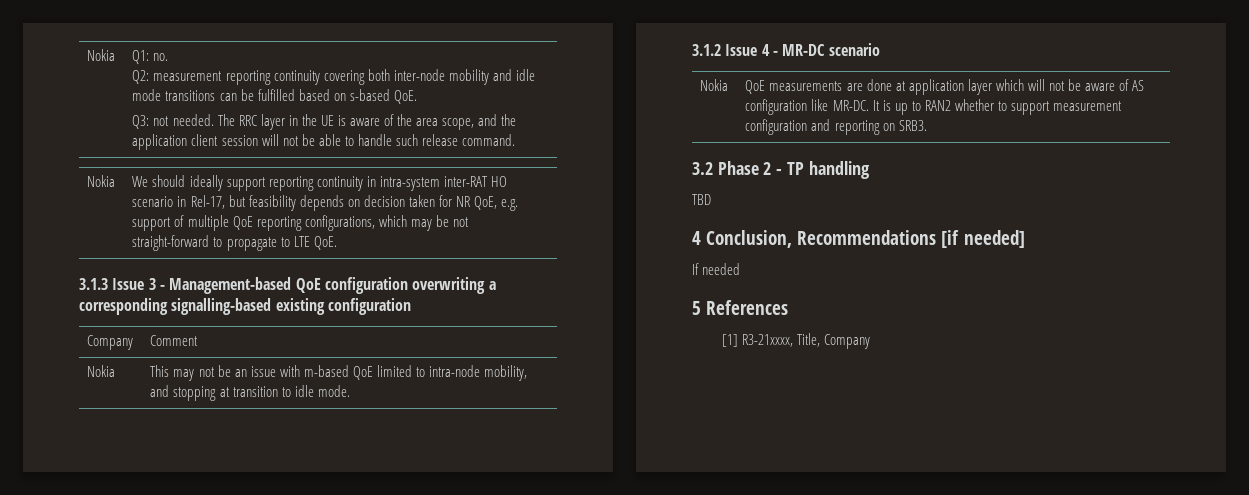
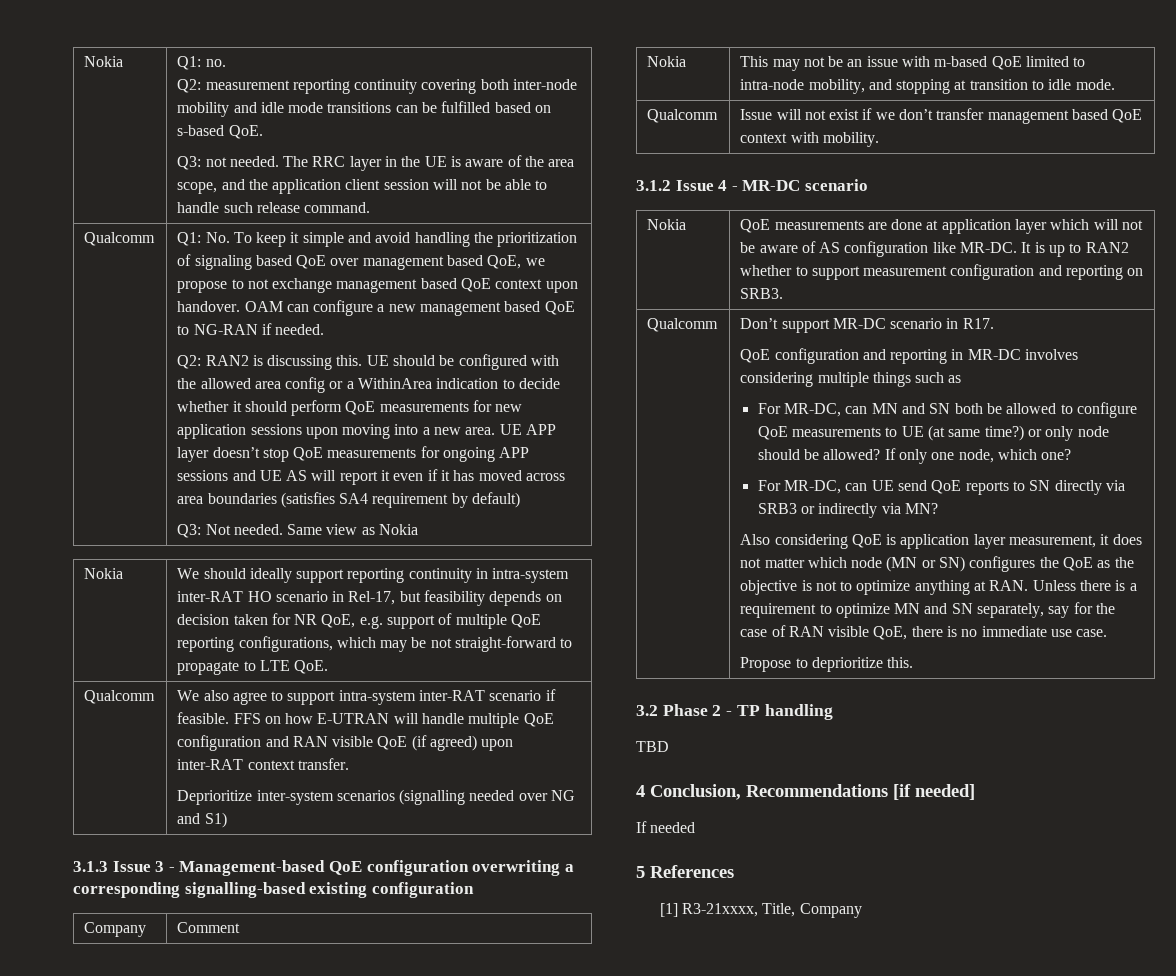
(515, 140) none -> [84,232,156,246] [177,232,578,247] [177,254,545,270] [177,278,578,293] [177,300,575,316] [177,323,325,335] [177,354,560,370] [177,377,561,393] [177,400,523,416] [177,424,557,439] [177,446,530,462] [177,469,566,485] [177,492,521,508] [177,524,419,538] // Qualcomm | Q1: No. To keep it simple and avoid handling the prioritization of signaling based QoE over management based QoE, we propose to not exchange management based QoE context upon handover. OAM can configure a new management based QoE to NG-RAN if needed. // Q2: RAN2 is discussing this. UE should be configured with the allowed area config or a WithinArea indication to decide whether it should perform QoE measurements for new application sessions upon moving into a new area. UE APP layer doesn’t stop QoE measurements for ongoing APP sessions and UE AS will report it even if it has moved across area boundaries (satisfies SA4 requirement by default) // Q3: Not needed. Same view as Nokia
(337, 243) none -> [84,690,156,704] [177,689,556,705] [177,712,554,728] [177,735,514,751] [177,758,349,770] [177,789,576,805] [177,812,227,828] // Qualcomm | We also agree to support intra-system inter-RAT scenario if feasible. FFS on how E-UTRAN will handle multiple QoE configuration and RAN visible QoE (if agreed) upon inter-RAT context transfer. // Deprioritize inter-system scenarios (signalling needed over NG and S1)
(350, 391) none -> [647,109,719,123] [740,108,1143,124] [740,132,879,147] // Qualcomm | Issue will not exist if we don’t transfer management based QoE context with mobility.
(927, 125) none -> [647,318,719,332] [740,318,994,333] [740,348,1079,364] [740,372,962,387] [757,402,1137,418] [757,425,1109,441] [757,448,1072,464] [757,480,1125,495] [757,503,939,518] [740,534,1142,549] [740,556,1134,572] [740,580,1137,595] [740,602,1116,618] [740,625,1108,640] [740,657,914,672] // Qualcomm | Don’t support MR-DC scenario in R17. // QoE configuration and reporting in MR-DC involves considering multiple things such as // For MR-DC, can MN and SN both be allowed to configure QoE measurements to UE (at same time?) or only node should be allowed? If only one node, which one? // For MR-DC, can UE send QoE reports to SN directly via SRB3 or indirectly via MN? // Also considering QoE is application layer measurement, it does not matter which node (MN or SN) configures the QoE as the objective is not to optimize anything at RAN. Unless there is a requirement to optimize MN and SN separately, say for the case of RAN visible QoE, there is no immediate use case. // Propose to deprioritize this.

